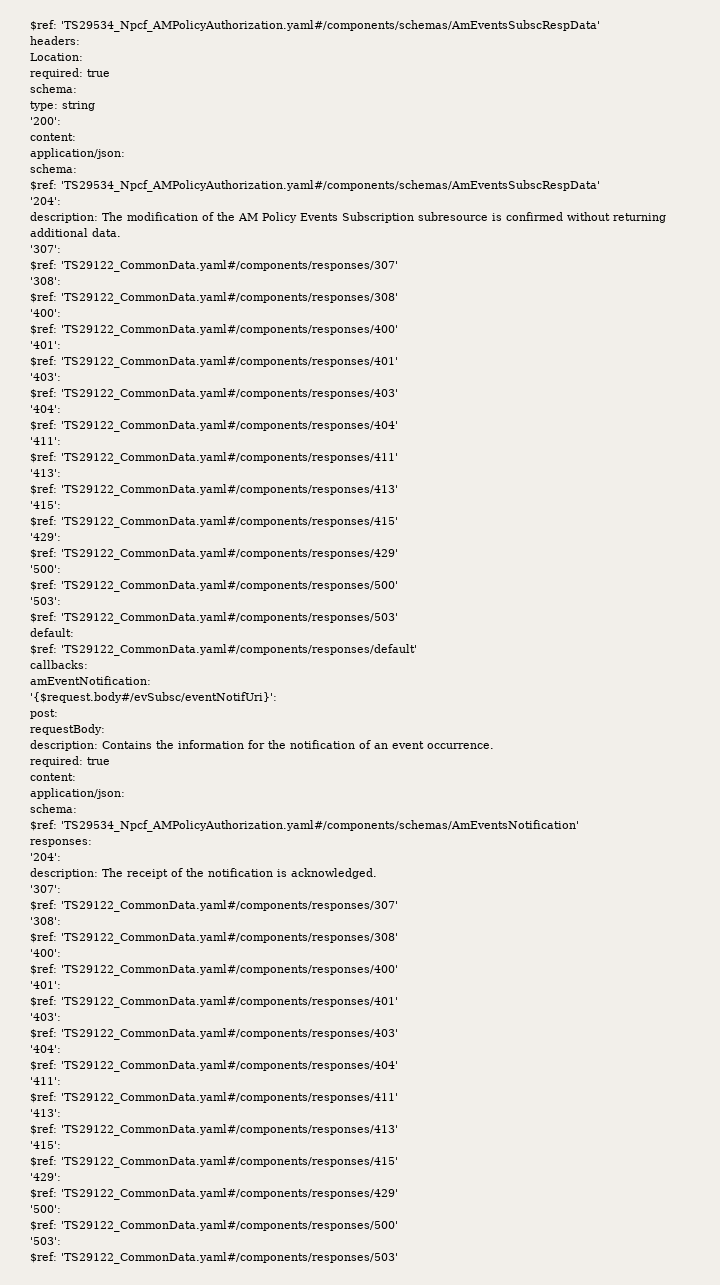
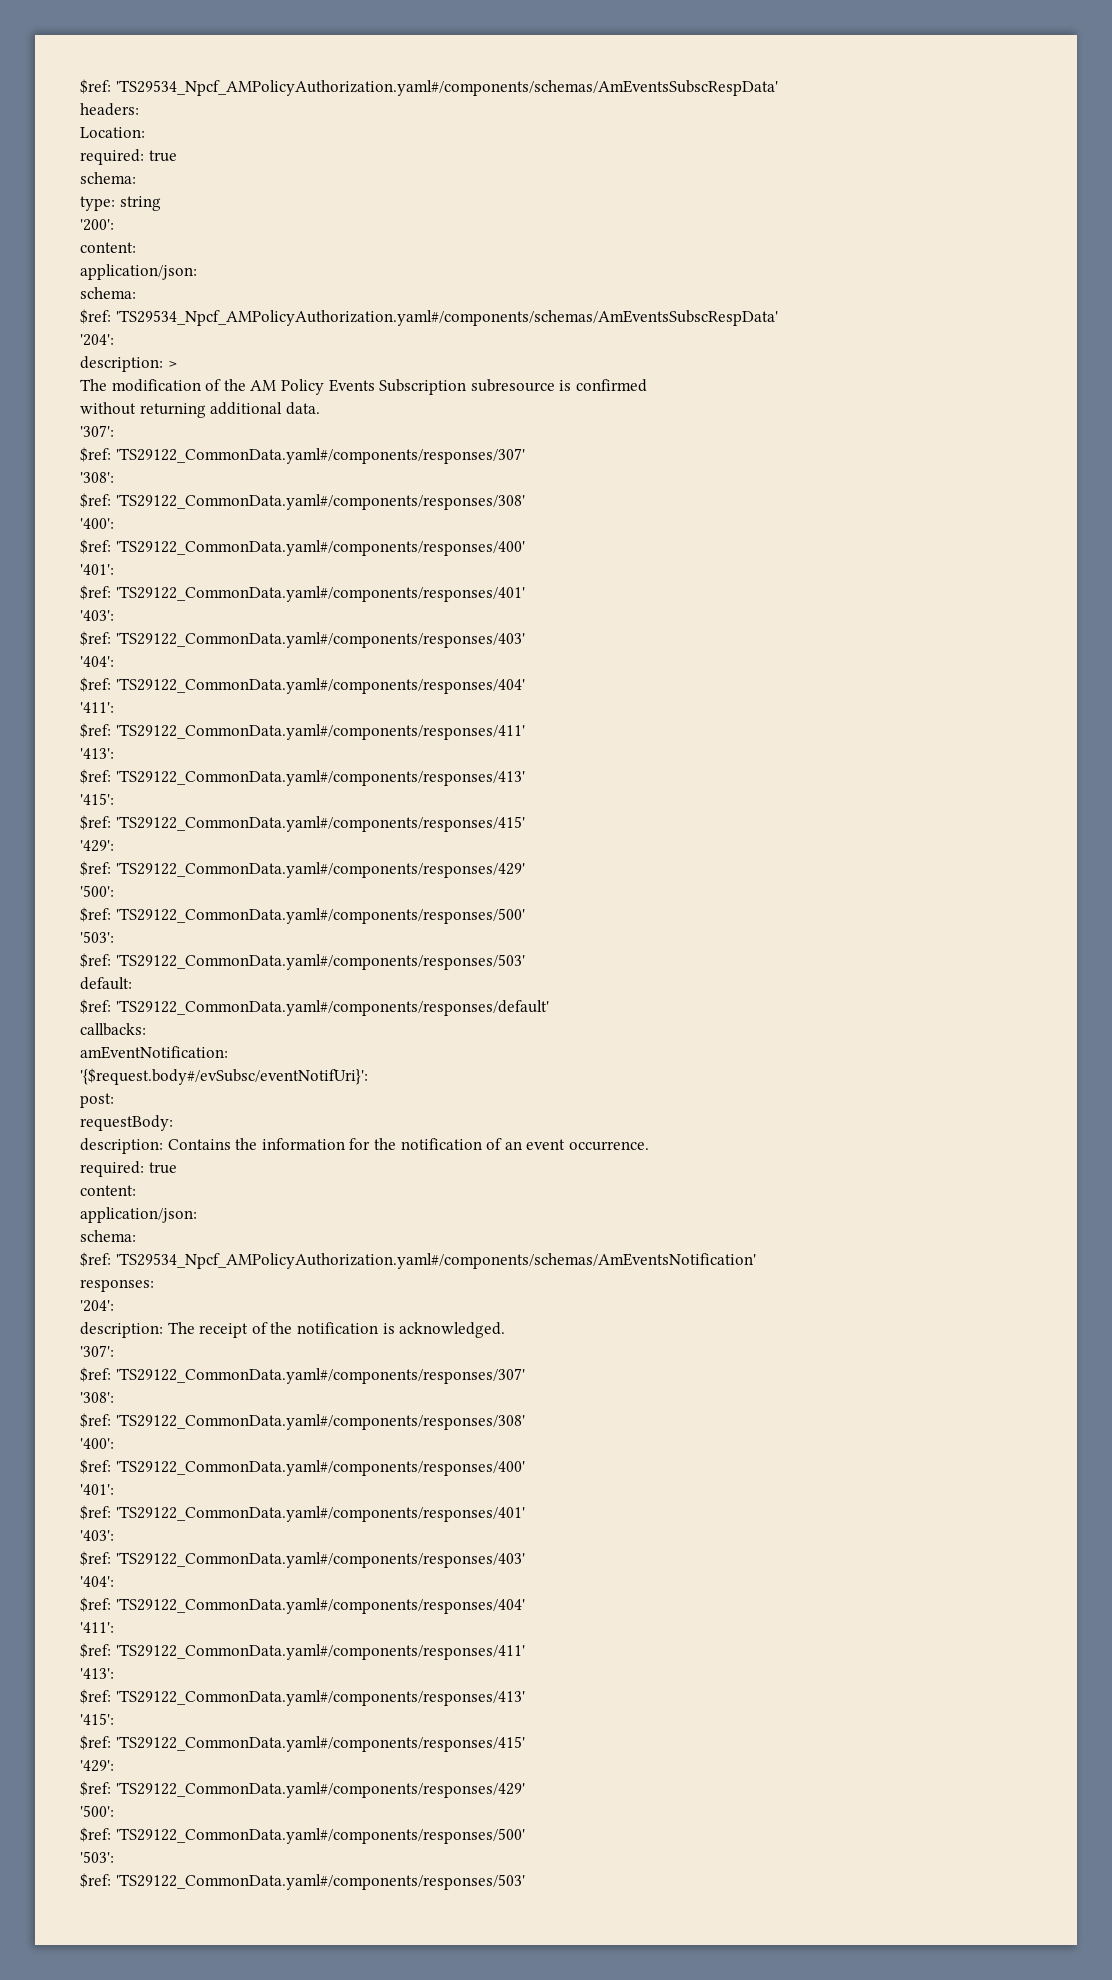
(98, 217) none -> [167,361,177,368] > //
(563, 216) none -> (647, 385) //

